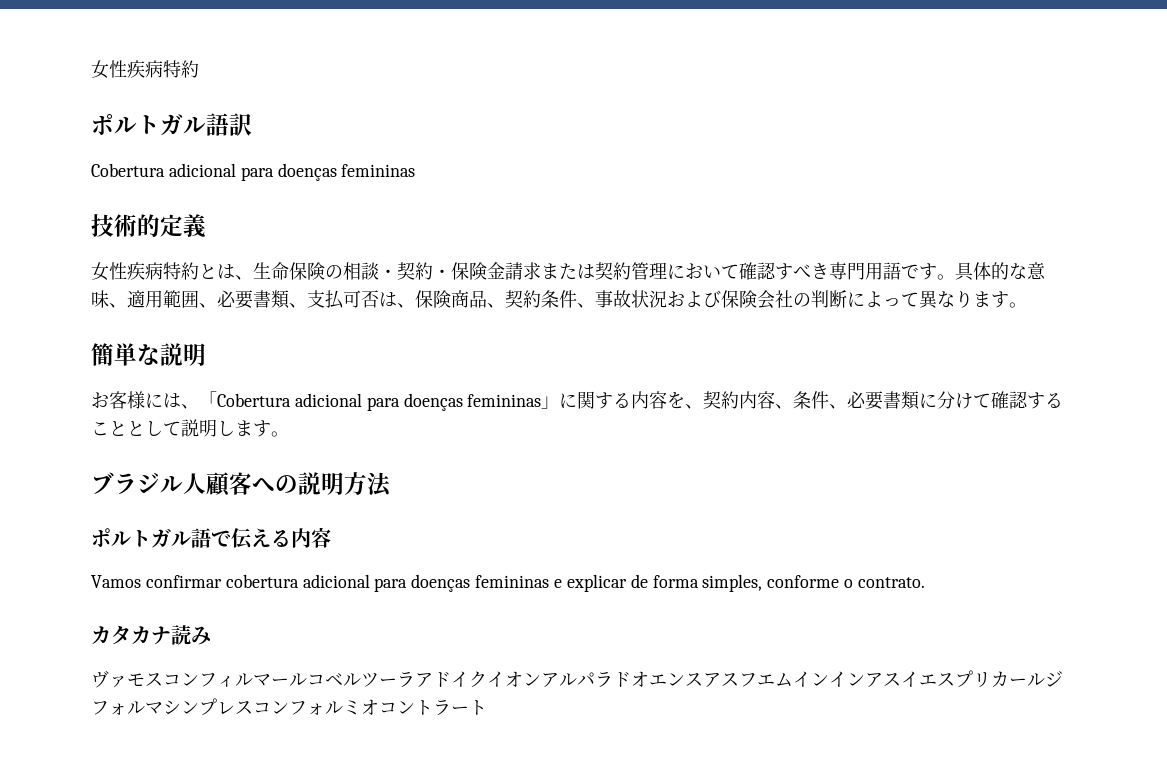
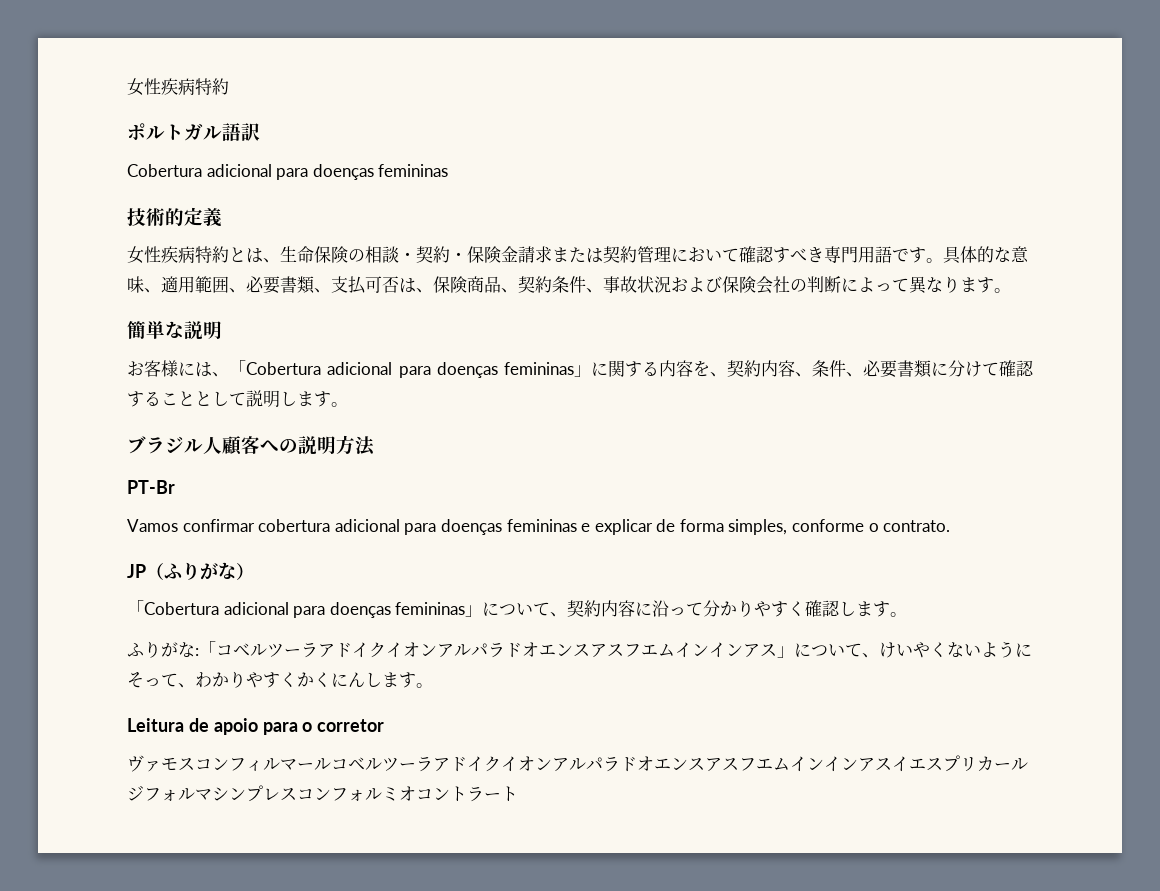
[91,527,331,550] ポルトガル語で伝える内容 -> [127,480,175,494] PT-Br
[91,625,211,645] カタカナ読み -> [127,562,254,580] [127,600,908,618] [127,641,1032,658] [127,671,433,688] [127,718,385,735] JP（ふりがな） // 「Cobertura adicional para doenças femininas」について、契約内容に沿って分かりやすく確認します。 // ふりがな:「コベルツーラアドイクイオンアルパラドオエンスアスフエムインインアス」について、けいやくないようにそって、わかりやすくかくにんします。 // Leitura de apoio para o corretor

